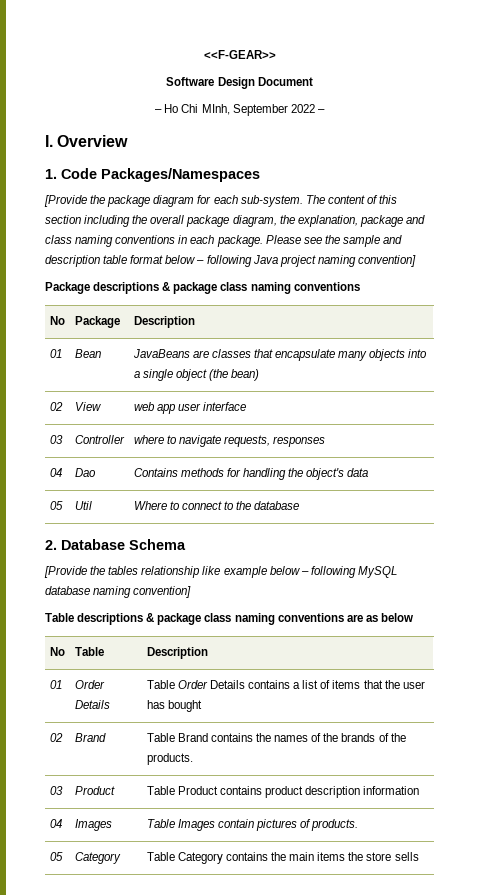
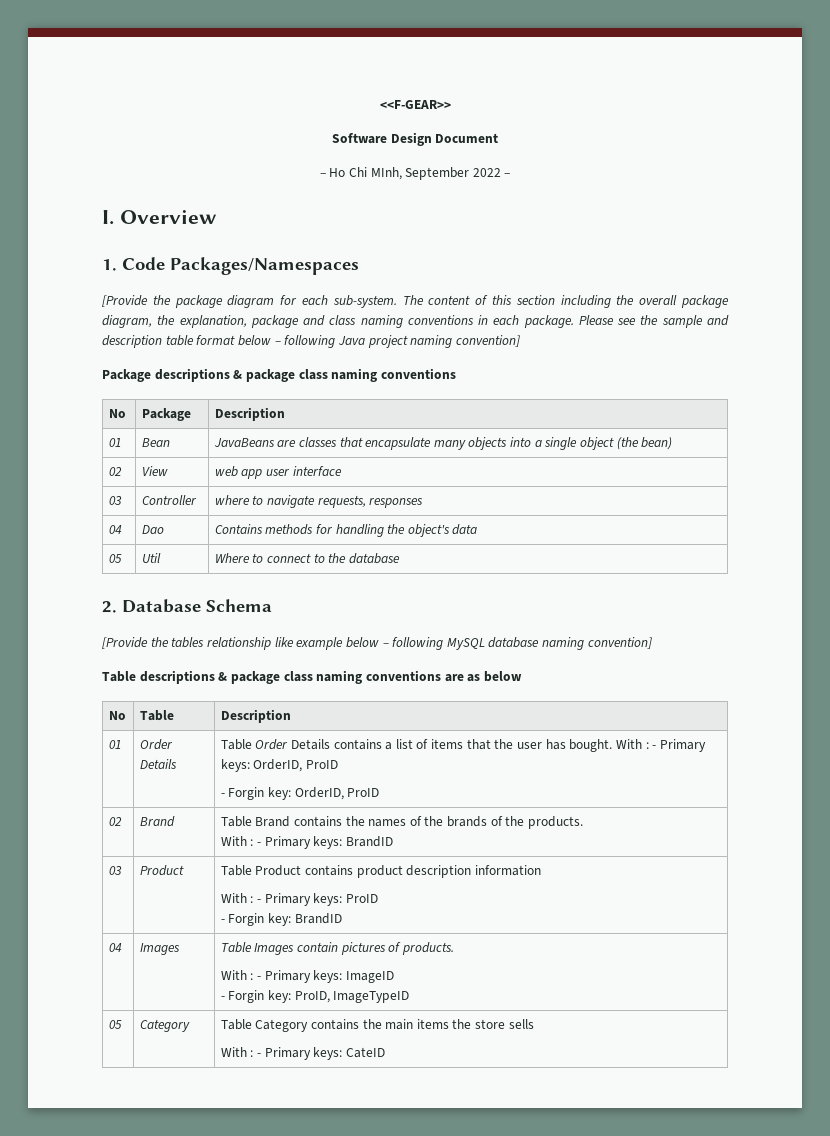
[167,700,202,712] bought -> [569,739,706,752] [220,759,338,772] [220,787,380,800] bought. With : - Primary keys: OrderID, ProID // - Forgin key: OrderID, ProID
(193, 759) none -> [220,836,393,849] // With : - Primary keys: BrandID
(420, 790) none -> [220,893,378,906] [220,913,342,926] // With : - Primary keys: ProID // - Forgin key: BrandID
(359, 825) none -> [220,970,394,983] [220,990,410,1003] // With : - Primary keys: ImageID // - Forgin key: ProID, ImageTypeID
(419, 856) none -> [220,1047,385,1060] // With : - Primary keys: CateID

